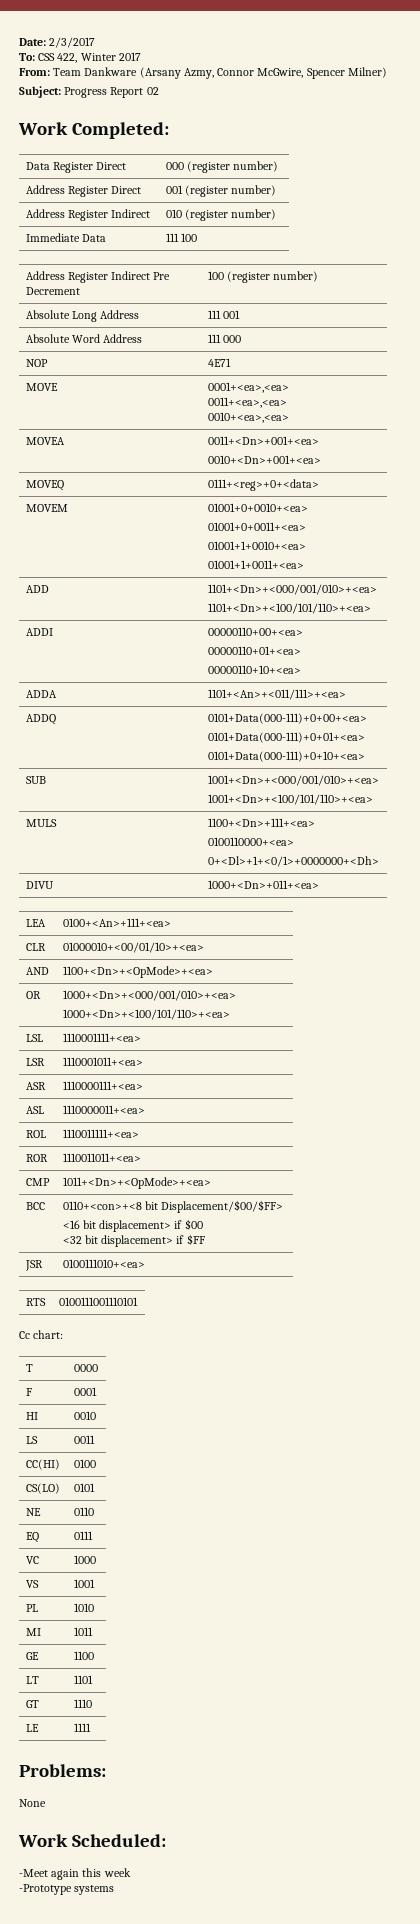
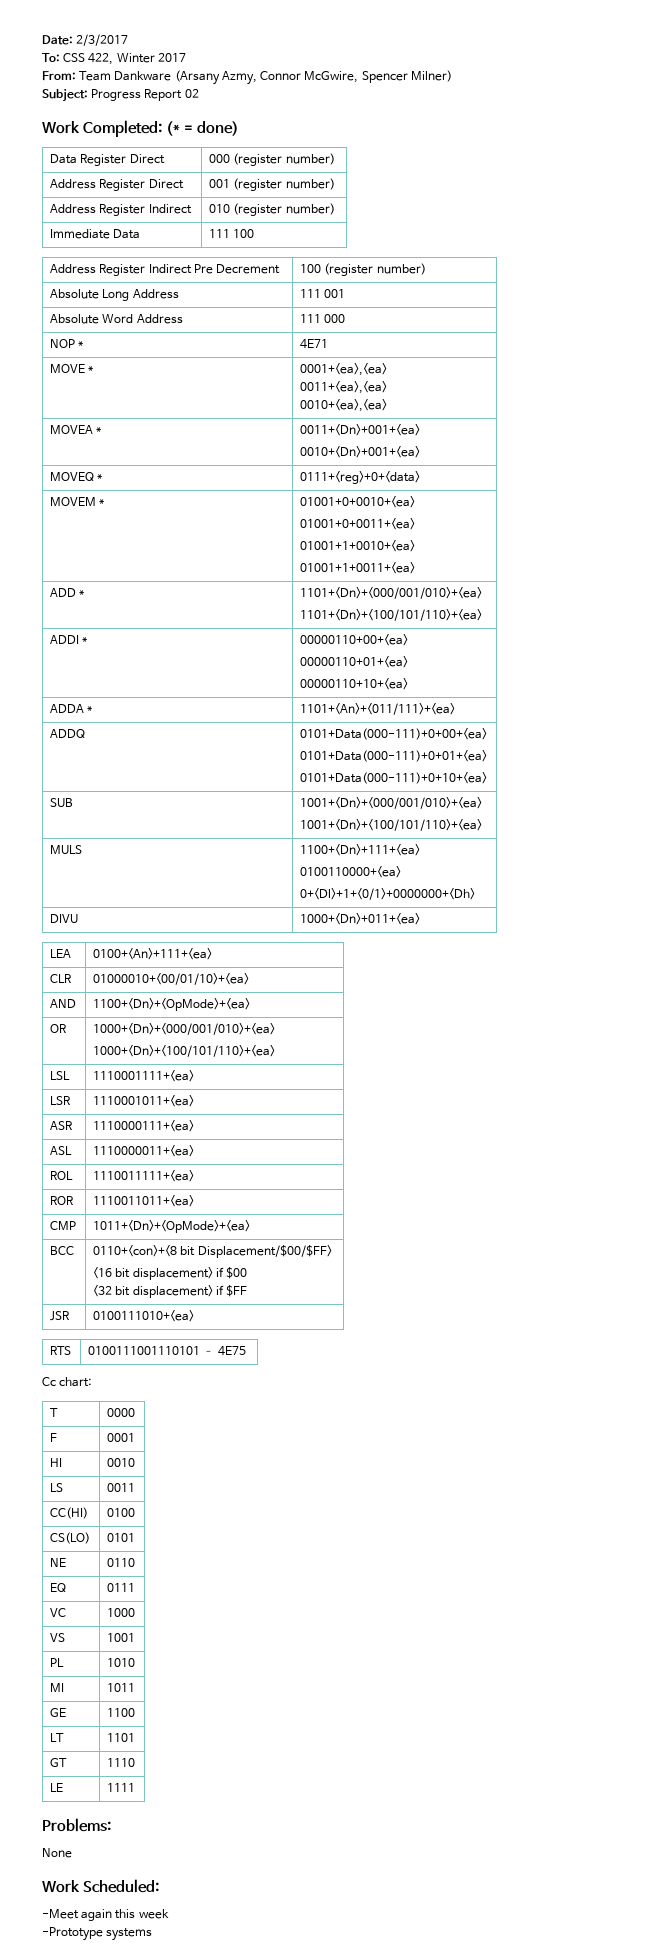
(169, 130) none -> [166,121,240,136] (* = done)
(48, 363) none -> [78,341,84,348] *
(58, 387) none -> [88,366,94,373] *
(65, 441) none -> [96,427,102,434] *
(64, 485) none -> [97,474,103,481] *
(68, 508) none -> [99,499,105,506] *
(49, 589) none -> [79,590,85,597] *
(53, 632) none -> [82,637,88,644] *
(57, 694) none -> [87,706,93,713] *
(138, 1301) none -> [203,1346,246,1356] – 4E75

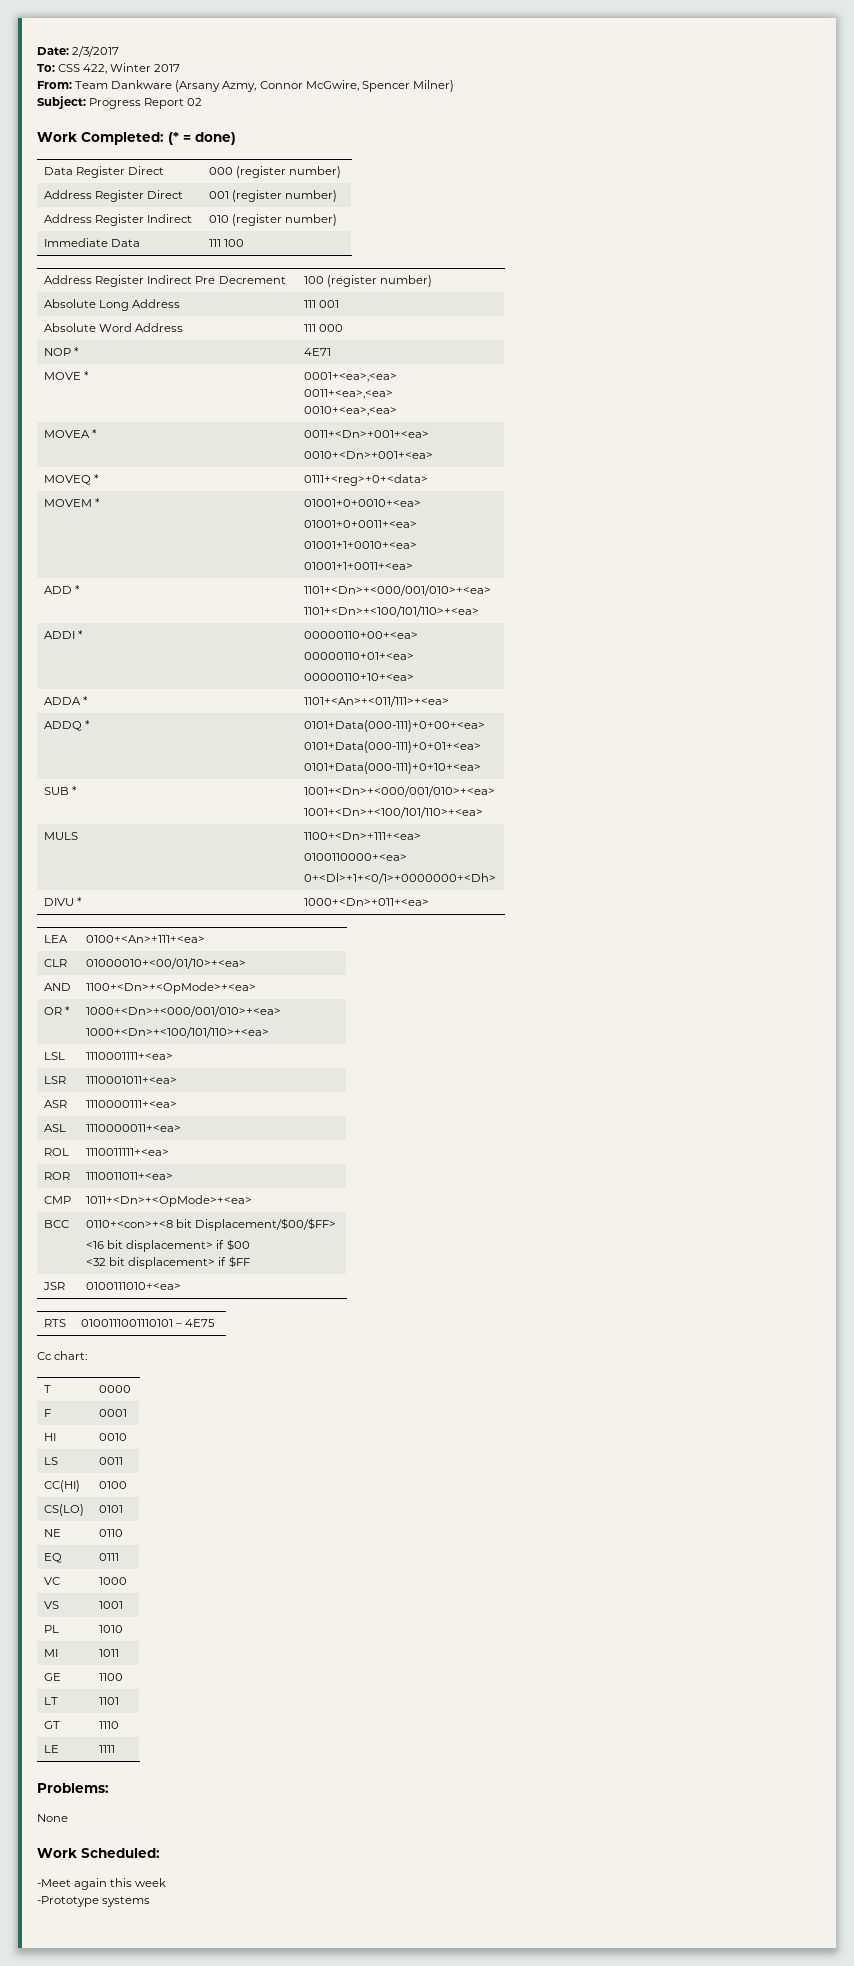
(86, 733) none -> [85,720,91,729] *
(74, 802) none -> [72,786,78,795] *
(79, 918) none -> [77,897,83,906] *
(68, 1028) none -> [65,1006,71,1015] *

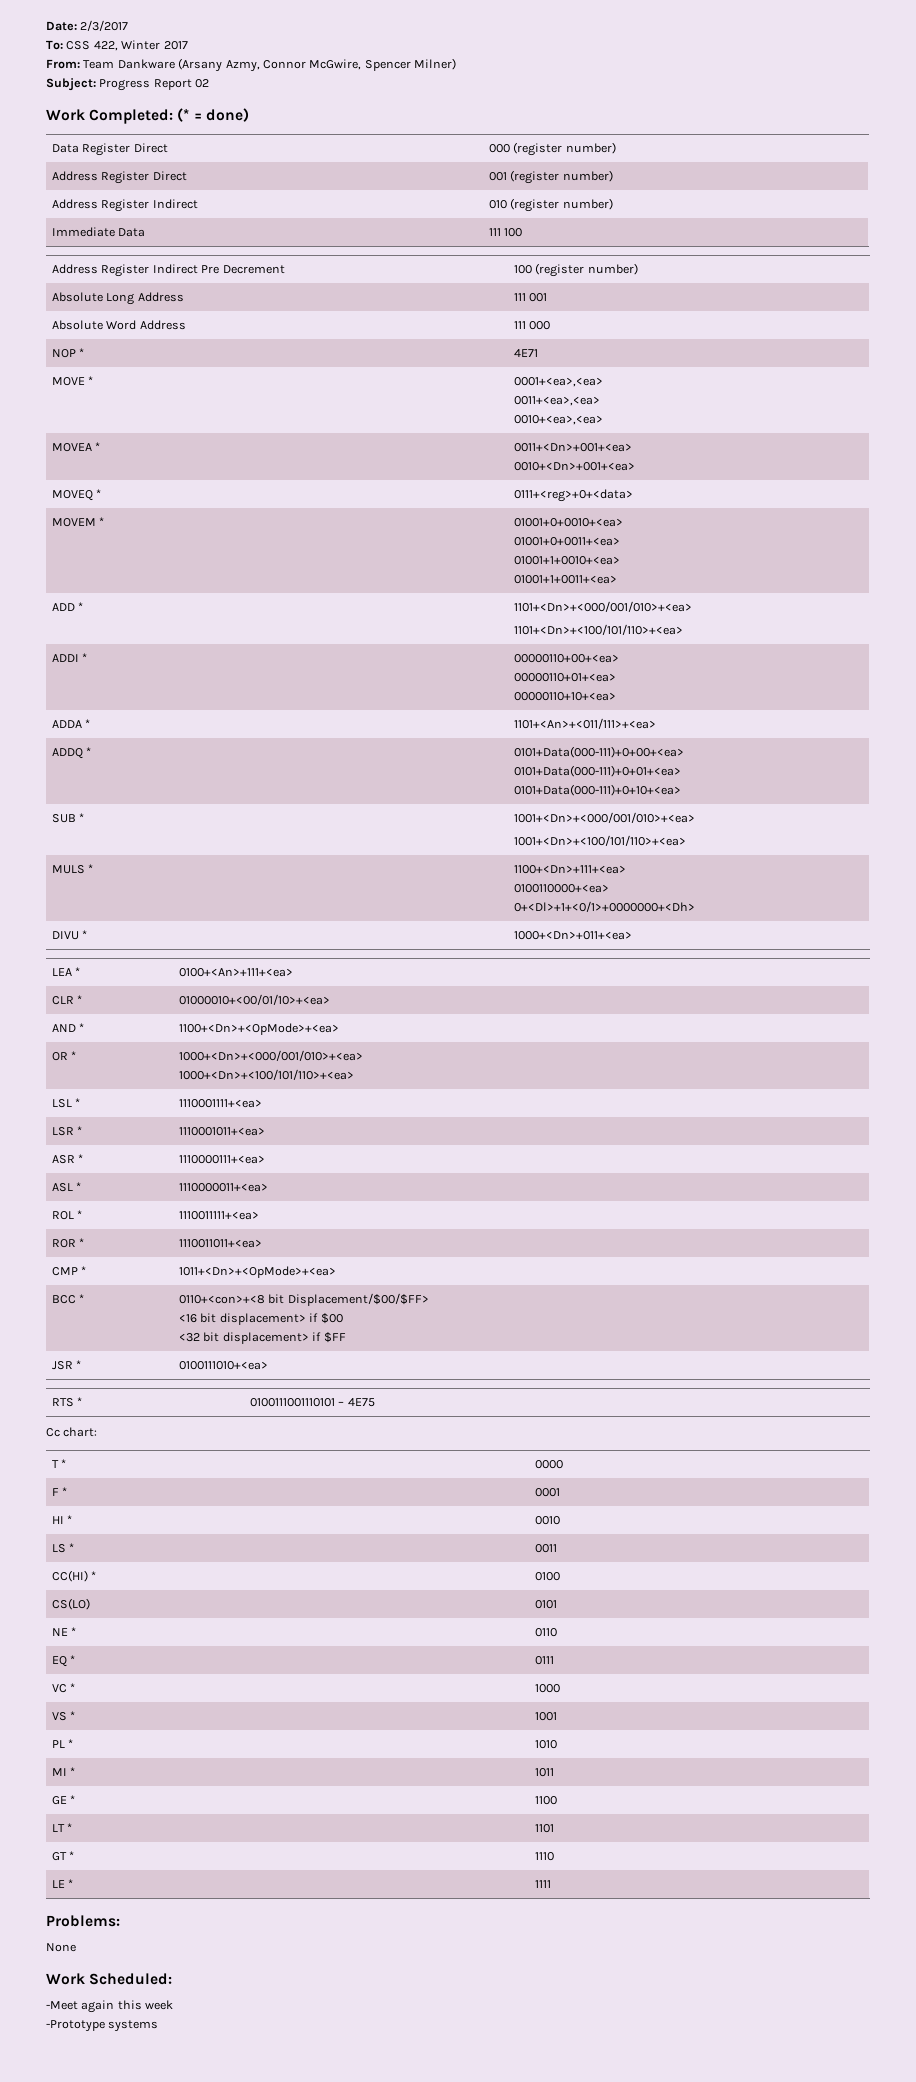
(79, 836) none -> [88,864,94,873] *
(69, 939) none -> [75,967,81,976] *
(68, 963) none -> [77,995,83,1004] *
(72, 987) none -> [79,1023,85,1032] *
(66, 1056) none -> [75,1098,81,1107] *
(67, 1080) none -> [77,1126,83,1135] *
(68, 1104) none -> [78,1154,84,1163] *
(67, 1128) none -> [76,1182,82,1191] *
(70, 1152) none -> [77,1210,83,1219] *
(71, 1176) none -> [79,1238,85,1247] *
(72, 1200) none -> [81,1266,87,1275] *
(70, 1224) none -> [79,1294,85,1303] *
(66, 1286) none -> [76,1360,82,1369] *
(67, 1323) none -> [77,1397,83,1406] *
(52, 1389) none -> [61,1459,67,1468] *
(52, 1413) none -> [62,1487,68,1496] *
(57, 1437) none -> [67,1515,73,1524] *
(59, 1461) none -> [69,1543,75,1552] *
(81, 1486) none -> [91,1571,97,1580] *
(62, 1533) none -> [71,1627,77,1636] *
(63, 1558) none -> [70,1655,76,1664] *
(61, 1581) none -> [70,1683,76,1692] *
(60, 1605) none -> [70,1711,76,1720] *
(60, 1629) none -> [68,1739,74,1748] *
(59, 1653) none -> [70,1767,76,1776] *
(62, 1677) none -> [70,1795,76,1804] *
(59, 1701) none -> [67,1823,73,1832] *
(61, 1725) none -> [69,1851,75,1860] *
(60, 1749) none -> [68,1879,74,1888] *

